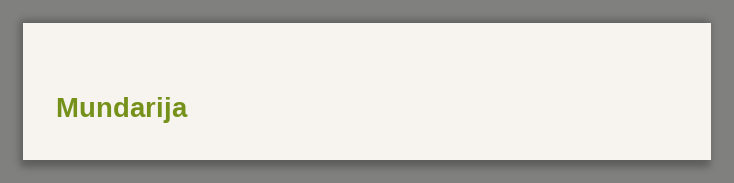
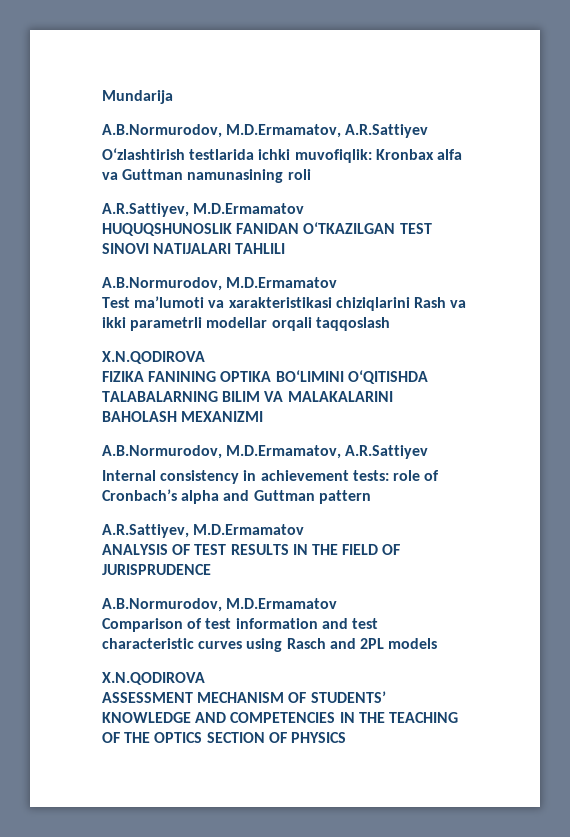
(188, 110) none -> [102,124,429,138] [102,148,462,163] [102,169,311,183] [102,203,305,217] [102,222,432,236] [102,243,286,254] [102,277,338,291] [102,296,467,311] [102,317,390,331] [102,351,205,364] [102,370,428,384] [102,391,393,402] [102,411,264,422] [102,445,429,459] [102,470,440,484] [102,489,371,504] [102,524,305,538] [102,544,401,555] [102,564,211,575] [102,598,338,612] [102,618,378,632] [102,638,438,652] [102,672,205,685] [102,691,386,703] [102,712,458,723] [102,732,346,743] // A.B.Normurodov, M.D.Ermamatov, A.R.Sattiyev // O‘zlashtirish testlarida ichki muvofiqlik: Kronbax alfa va Guttman namunasining roli // A.R.Sattiyev, M.D.Ermamatov // HUQUQSHUNOSLIK FANIDAN O‘TKAZILGAN TEST SINOVI NATIJALARI TAHLILI // A.B.Normurodov, M.D.Ermamatov // Test ma’lumoti va xarakteristikasi chiziqlarini Rash va ikki parametrli modellar orqali taqqoslash // X.N.QODIROVA // FIZIKA FANINING OPTIKA BO‘LIMINI O‘QITISHDA TALABALARNING BILIM VA MALAKALARINI BAHOLASH MEXANIZMI // A.B.Normurodov, M.D.Ermamatov, A.R.Sattiyev // Internal consistency in achievement tests: role of Cronbach’s alpha and Guttman pattern // A.R.Sattiyev, M.D.Ermamatov // ANALYSIS OF TEST RESULTS IN THE FIELD OF JURISPRUDENCE // A.B.Normurodov, M.D.Ermamatov // Comparison of test information and test characteristic curves using Rasch and 2PL models // X.N.QODIROVA // ASSESSMENT MECHANISM OF STUDENTS’ KNOWLEDGE AND COMPETENCIES IN THE TEACHING OF THE OPTICS SECTION OF PHYSICS

